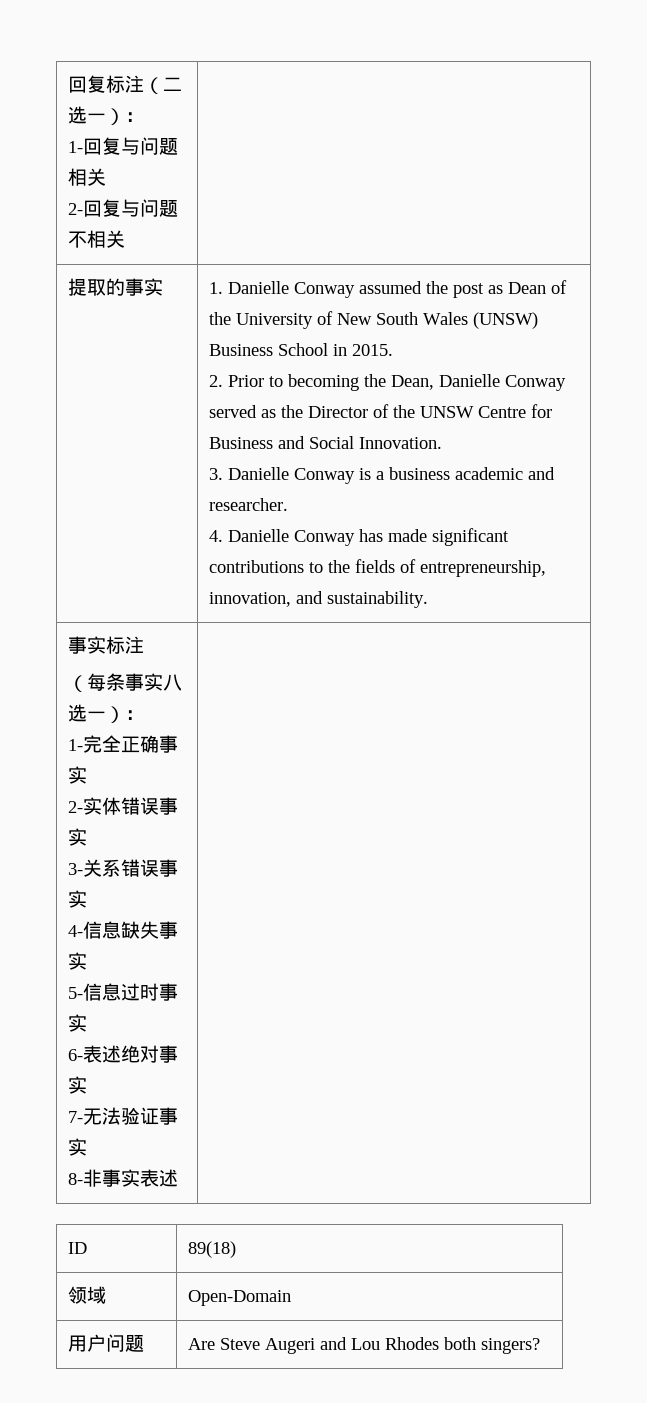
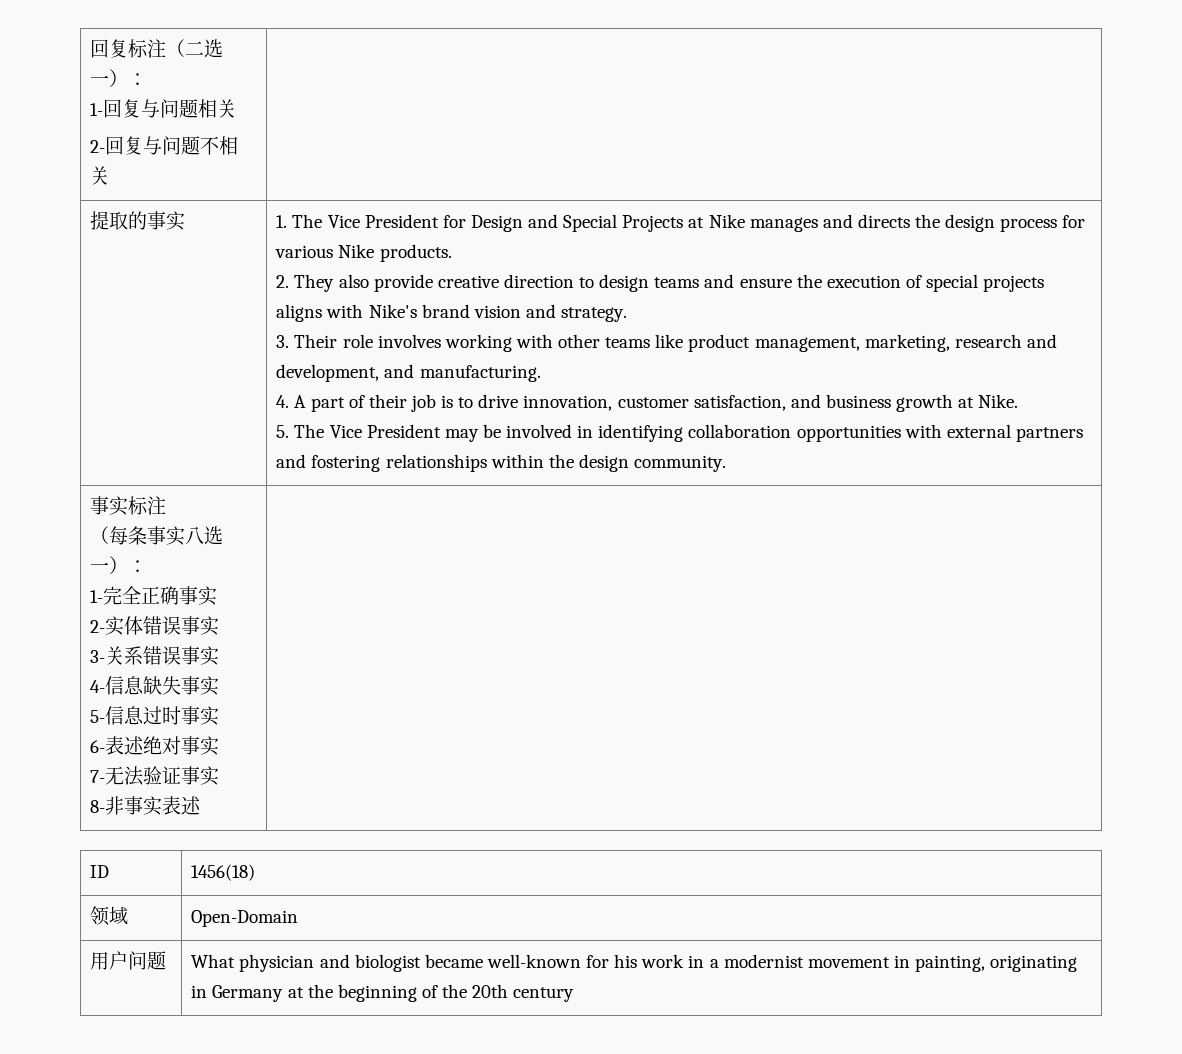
[227,280,567,298] [208,311,538,329] [208,343,393,356] [208,374,566,391] [208,404,552,418] [208,436,442,449] [208,467,555,484] [208,498,288,511] [208,528,509,546] [208,559,546,577] [208,591,428,608] Danielle Conway assumed the post as Dean of the University of New South Wales (UNSW) Business School in 2015. // 2. Prior to becoming the Dean, Danielle Conway served as the Director of the UNSW Centre for Business and Social Innovation. // 3. Danielle Conway is a business academic and researcher. // 4. Danielle Conway has made significant contributions to the fields of entrepreneurship, innovation, and sustainability. -> [292,214,1086,232] [275,244,452,262] [276,274,1045,292] [276,304,628,322] [276,334,1057,352] [276,364,541,382] [276,394,1019,412] [276,424,1083,442] [276,454,727,472] The Vice President for Design and Special Projects at Nike manages and directs the design process for various Nike products. // 2. They also provide creative direction to design teams and ensure the execution of special projects aligns with Nike's brand vision and strategy. // 3. Their role involves working with other teams like product management, marketing, research and development, and manufacturing. // 4. A part of their job is to drive innovation, customer satisfaction, and business growth at Nike. // 5. The Vice President may be involved in identifying collaboration opportunities with external partners and fostering relationships within the design community.
[187,1241,236,1258] 89(18) -> [191,864,256,881] 1456(18)
[187,1337,540,1354] Are Steve Augeri and Lou Rhodes both singers? -> [191,954,1078,972] [191,984,575,1002] What physician and biologist became well-known for his work in a modernist movement in painting, originating in Germany at the beginning of the 20th century

